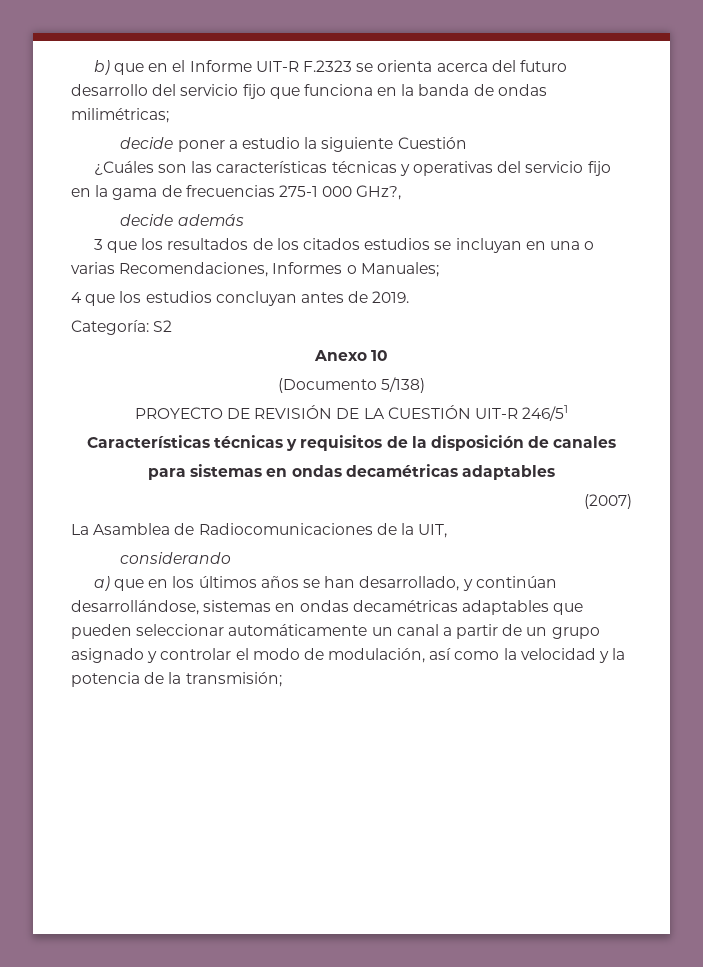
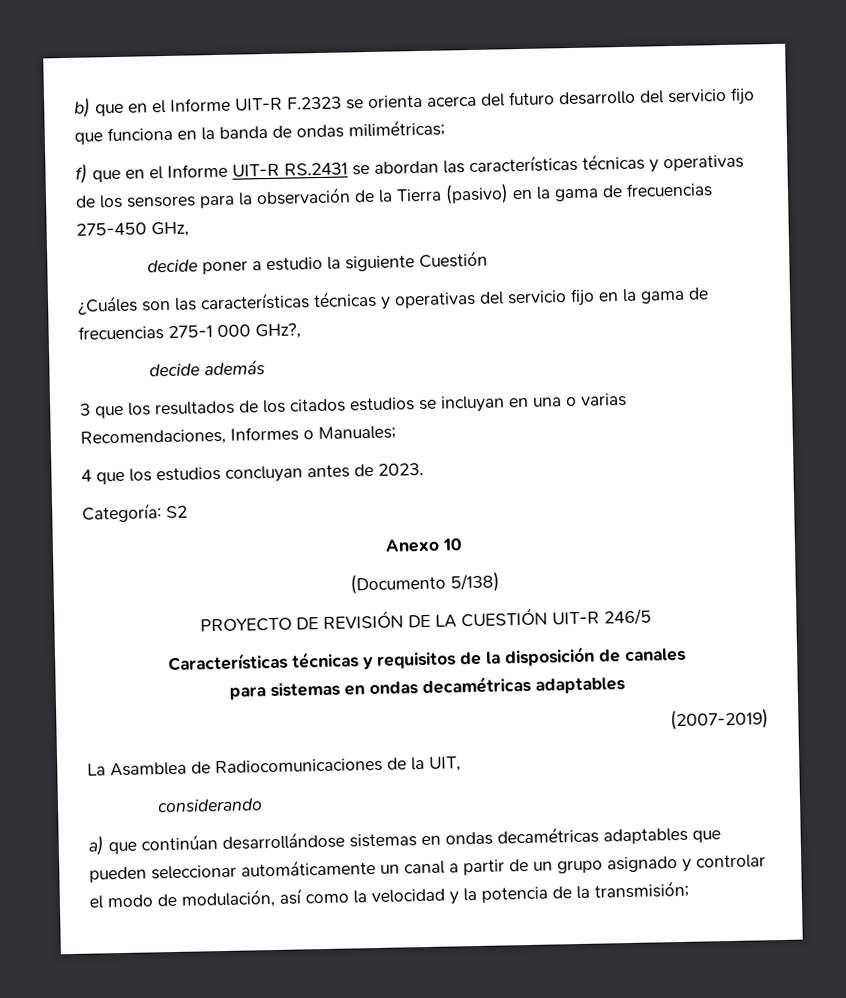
(169, 115) none -> [75,153,744,184] [75,182,713,209] [76,221,189,238] // f) que en el Informe UIT-R RS.2431 se abordan las características técnicas y operativas de los sensores para la observación de la Tierra (pasivo) en la gama de frecuencias 275-450 GHz,
[372,291,410,303] 2019. -> [378,462,424,476] 2023.
[522,405,569,421] 246/51 -> [603,608,652,626] 246/5
[584,494,632,509] (2007) -> [670,708,769,731] (2007-2019)
[148,576,557,591] [71,600,199,615] en los últimos años se han desarrollado, y continúan desarrollándose, -> [141,831,345,851] continúan desarrollándose

